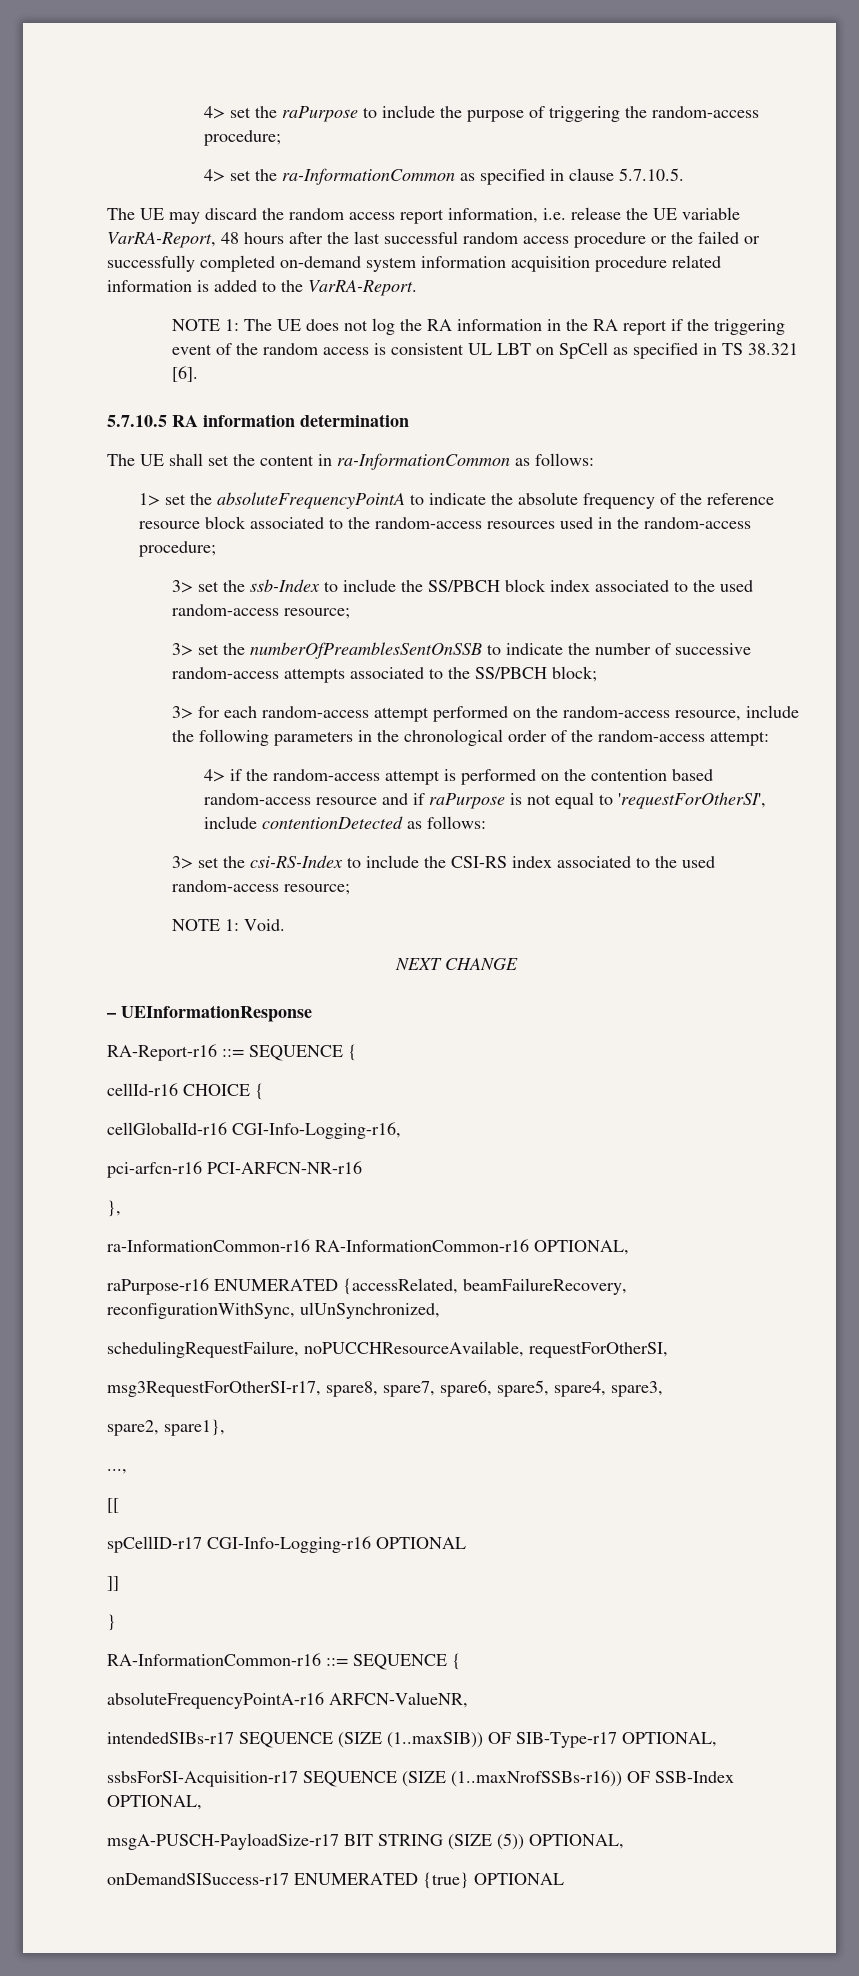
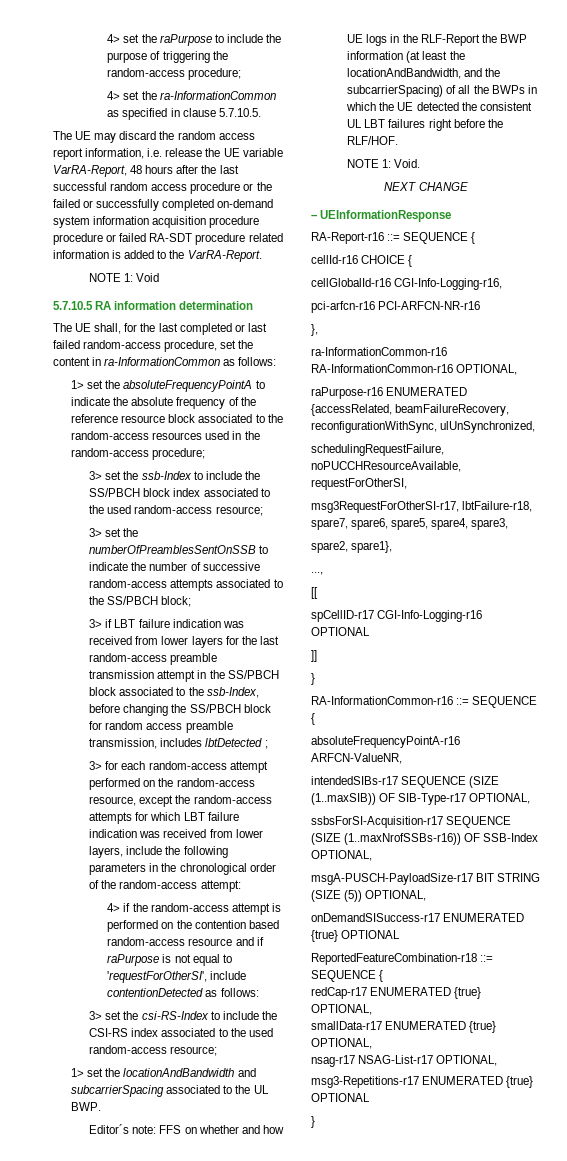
(667, 264) none -> [53,233,246,245] procedure or failed RA-SDT procedure
[243,318,785,335] [171,342,798,359] [171,366,198,382] The UE does not log the RA information in the RA report if the triggering event of the random access is consistent UL LBT on SpCell as specified in TS 38.321 [6]. -> [136,273,160,282] Void
[169,453,203,466] shall -> [94,323,267,335] [53,340,218,352] shall, for the last completed or last failed random-access procedure,
(597, 674) none -> [89,619,244,628] [89,636,279,648] [89,653,218,665] [89,670,279,682] [89,687,259,698] [89,704,271,716] [89,721,233,733] [89,738,268,749] // 3> if LBT failure indication was received from lower layers for the last random-access preamble transmission attempt in the SS/PBCH block associated to the ssb-Index, before changing the SS/PBCH block for random access preamble transmission, includes lbtDetected ;
(741, 715) none -> [139,795,272,807] [89,812,239,824] [89,829,263,838] [89,846,124,858] except the random-access attempts for which LBT failure indication was received from lower layers,
(350, 889) none -> [71,1068,256,1077] [71,1085,269,1097] [71,1102,102,1111] [89,1124,284,1134] [347,34,527,46] [347,51,465,63] [347,68,501,79] [347,85,537,97] [346,102,532,111] [347,119,503,131] [347,136,399,145] // 1> set the locationAndBandwidth and subcarrierSpacing associated to the UL BWP. // Editor´s note: FFS on whether and how UE logs in the RLF-Report the BWP information (at least the locationAndBandwidth, and the subcarrierSpacing) of all the BWPs in which the UE detected the consistent UL LBT failures right before the RLF/HOF.
[326,1381,378,1397] spare8, -> [462,501,533,512] lbtFailure-r18,
(564, 1879) none -> [311,953,494,965] [311,970,384,982] [311,987,482,999] [311,1004,372,1015] [311,1021,497,1033] [311,1038,372,1049] [311,1055,498,1067] [311,1076,534,1088] [311,1093,370,1102] [311,1116,315,1128] // ReportedFeatureCombination-r18 ::= SEQUENCE { // redCap-r17 ENUMERATED {true} OPTIONAL, // smallData-r17 ENUMERATED {true} OPTIONAL, // nsag-r17 NSAG-List-r17 OPTIONAL, // msg3-Repetitions-r17 ENUMERATED {true} OPTIONAL // }

